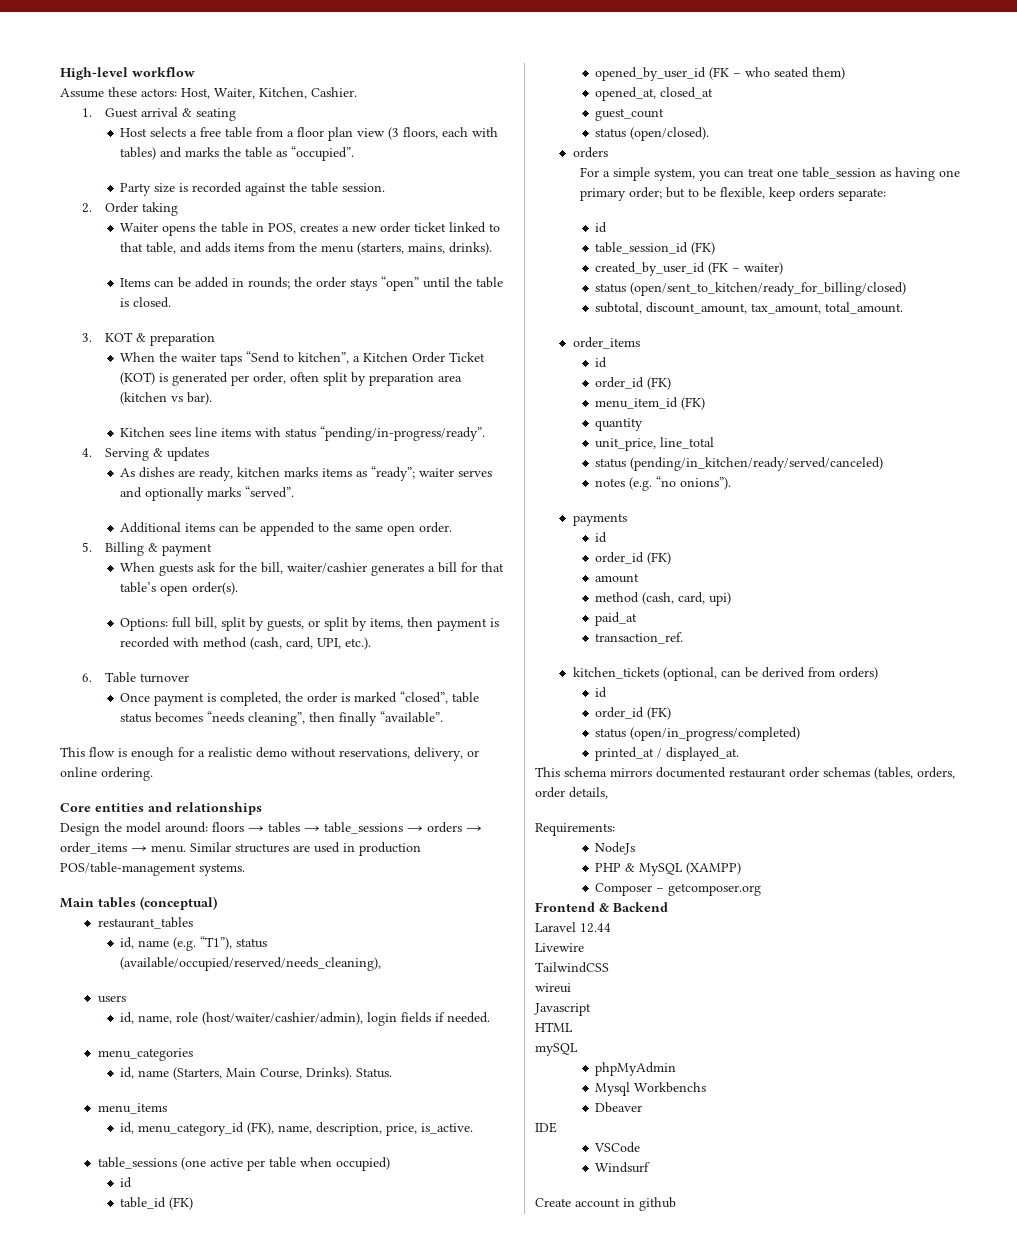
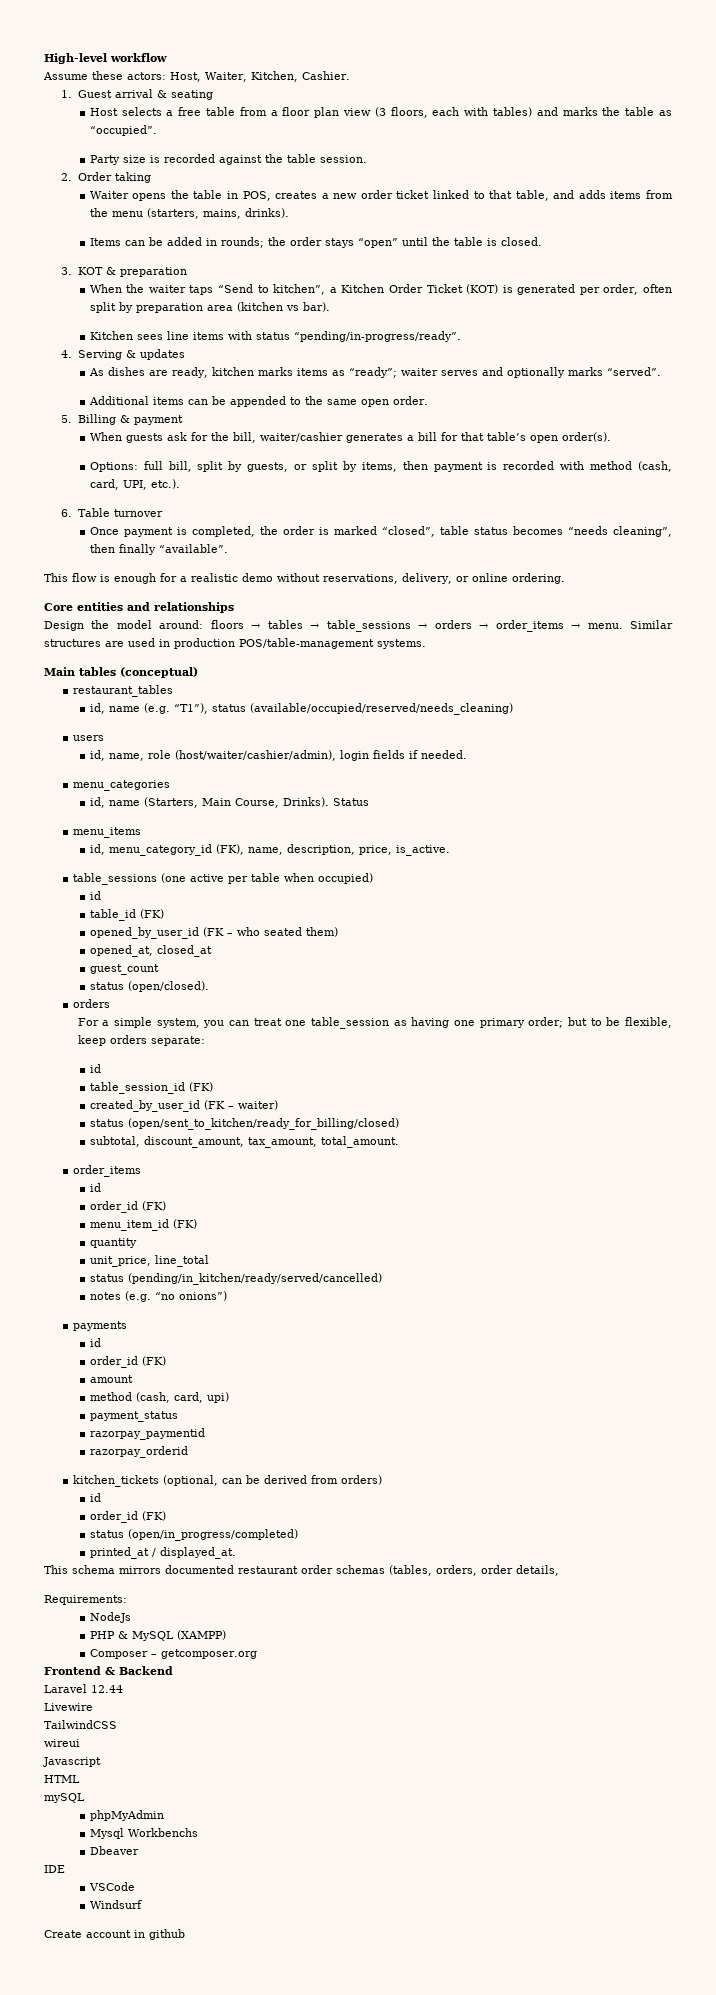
[120,957,382,971] (available/occupied/reserved/needs_cleaning), -> [249,703,513,715] (available/occupied/reserved/needs_cleaning)
[356,1068,393,1078] Status. -> [332,798,369,806] Status
[630,457,884,471] (pending/in_kitchen/ready/served/canceled) -> [127,1273,382,1285] (pending/in_kitchen/ready/served/cancelled)
[680,477,732,490] onions”). -> [178,1291,227,1301] onions”)
[595,612,638,626] [595,632,684,644] paid_at // transaction_ref. -> [89,1411,178,1422] [89,1428,205,1440] [89,1446,188,1458] payment_status // razorpay_paymentid // razorpay_orderid

